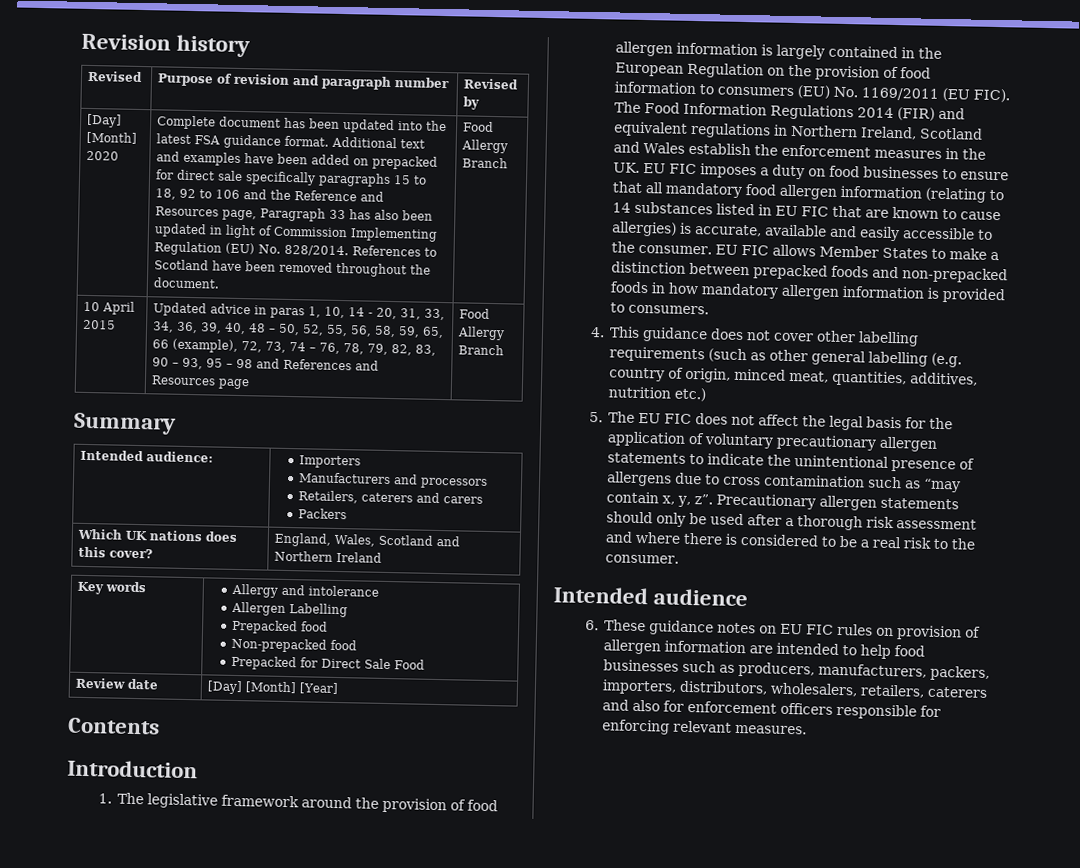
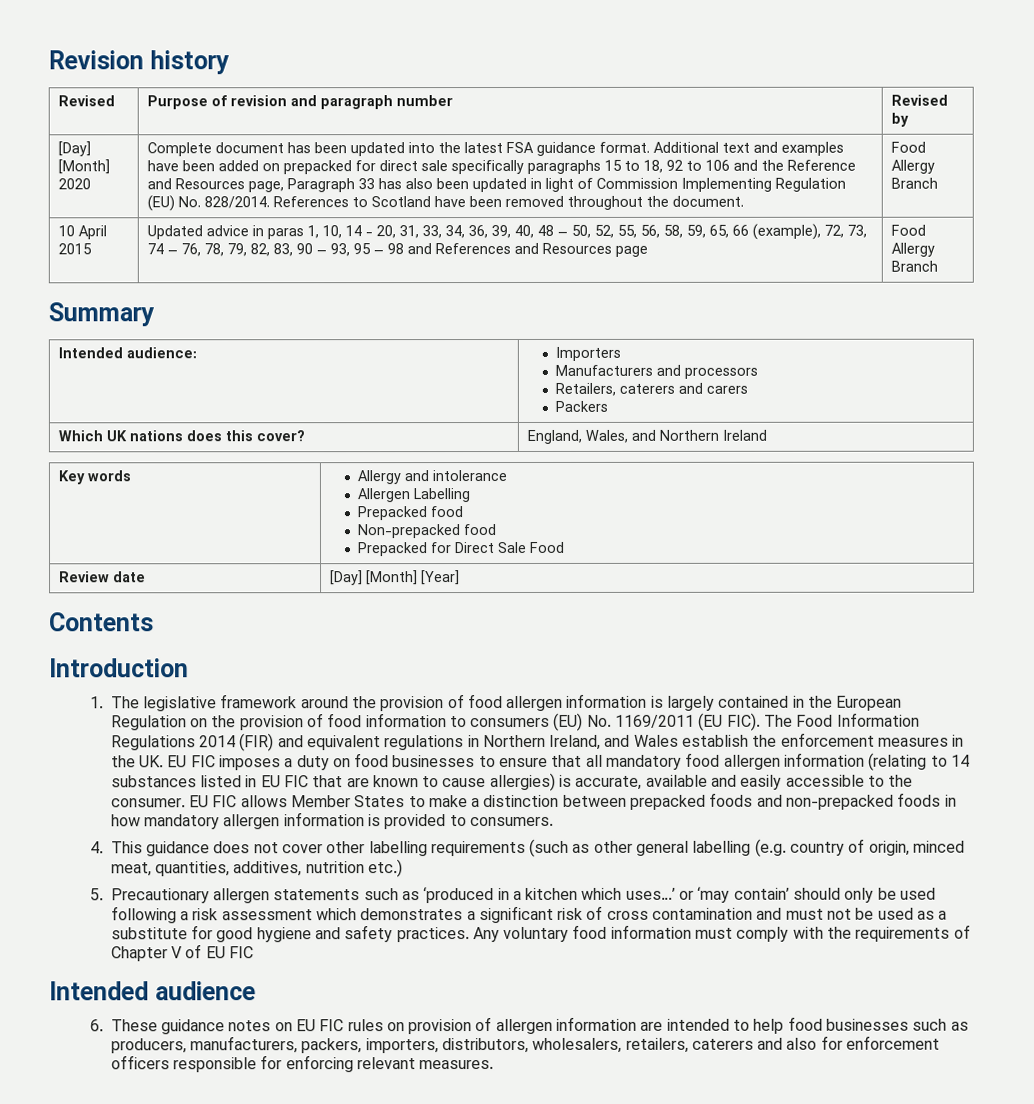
[378,534,434,546] Scotland -> (628, 436) none
[919,127,984,140] Scotland -> (602, 742) none
[608,411,954,431] [607,431,939,452] [607,452,976,473] [606,471,962,493] [606,491,960,511] [606,511,978,531] [605,531,977,550] [605,554,680,564] The EU FIC does not affect the legal basis for the application of voluntary precautionary allergen statements to indicate the unintentional presence of allergens due to cross contamination such as “may contain x, y, z”. Precautionary allergen statements should only be used after a thorough risk assessment and where there is considered to be a real risk to the consumer. -> [110,886,937,904] [110,905,948,924] [110,924,971,943] [110,944,254,962] Precautionary allergen statements such as ‘produced in a kitchen which uses…’ or ‘may contain’ should only be used following a risk assessment which demonstrates a significant risk of cross contamination and must not be used as a substitute for good hygiene and safety practices. Any voluntary food information must comply with the requirements of Chapter V of EU FIC

